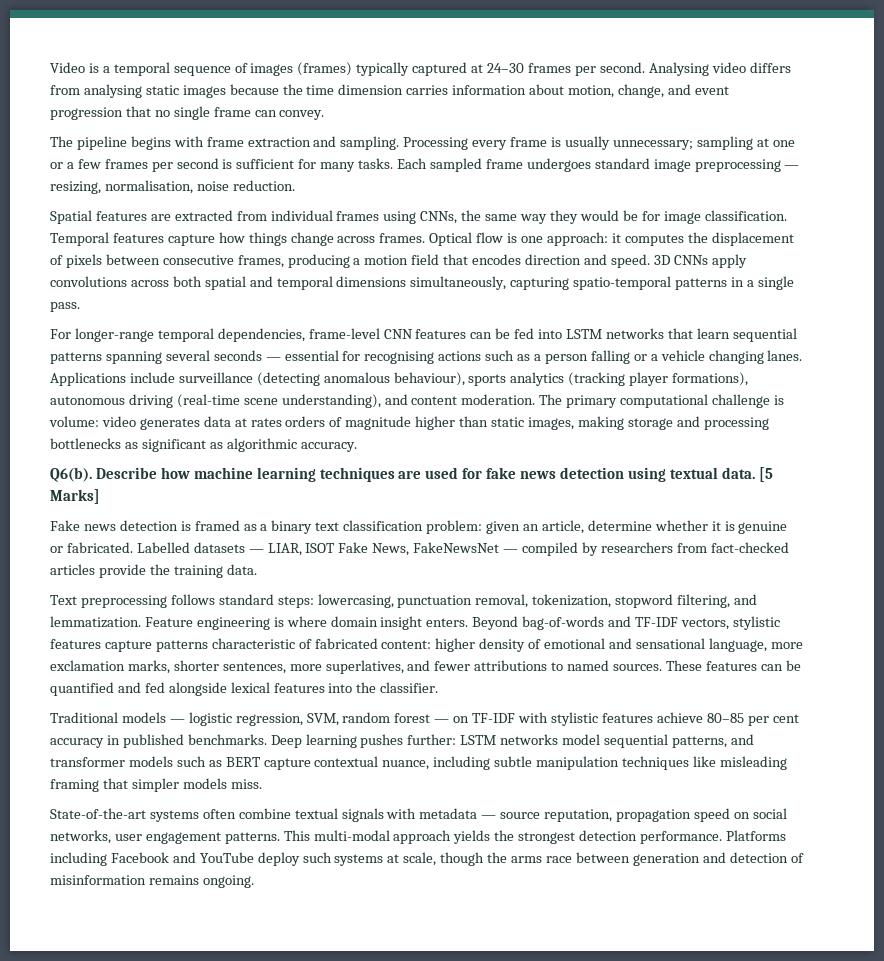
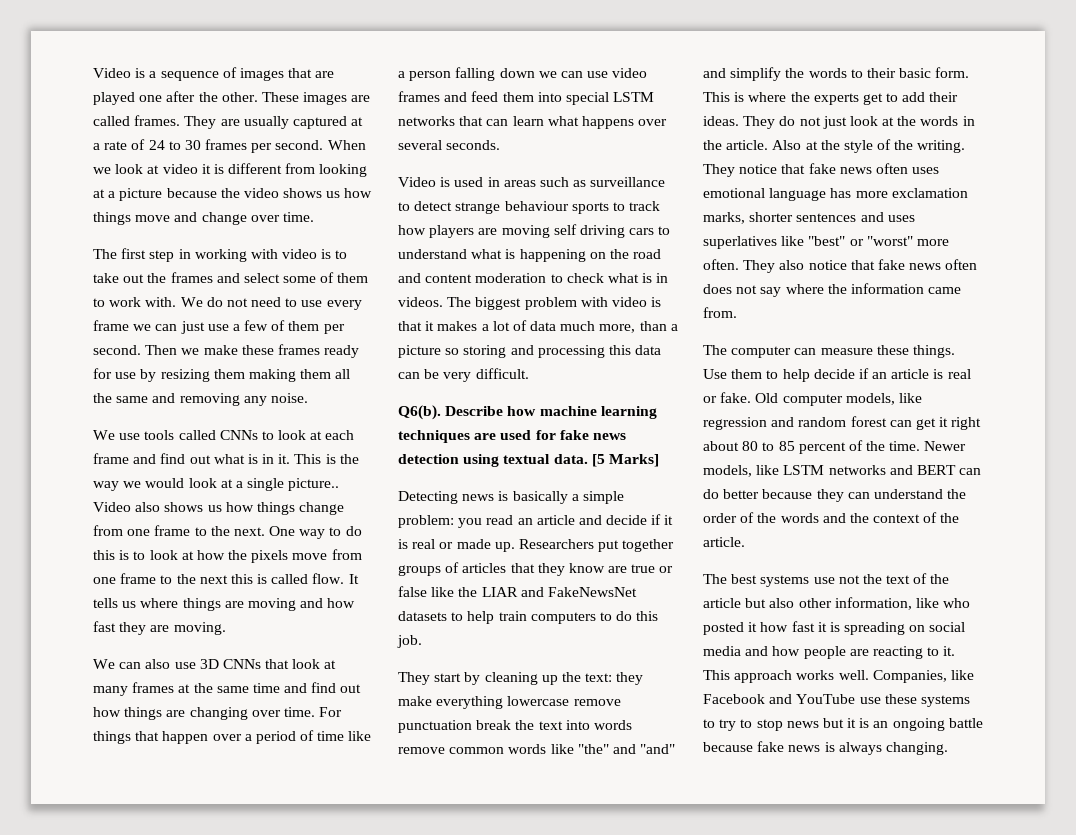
[113,62,170,76] temporal -> (157, 74) none
[297,62,791,76] [50,84,729,98] [50,106,325,120] [50,136,795,150] [50,158,800,172] [50,180,295,194] [50,210,787,224] [50,232,794,246] [50,254,747,268] [50,276,794,290] [50,302,80,312] [50,328,797,342] [50,350,803,364] [50,372,749,386] [50,394,784,408] [49,416,769,430] [50,438,357,452] (frames) typically captured at 24–30 frames per second. Analysing video differs from analysing static images because the time dimension carries information about motion, change, and event progression that no single frame can convey. // The pipeline begins with frame extraction and sampling. Processing every frame is usually unnecessary; sampling at one or a few frames per second is sufficient for many tasks. Each sampled frame undergoes standard image preprocessing — resizing, normalisation, noise reduction. // Spatial features are extracted from individual frames using CNNs, the same way they would be for image classification. Temporal features capture how things change across frames. Optical flow is one approach: it computes the displacement of pixels between consecutive frames, producing a motion field that encodes direction and speed. 3D CNNs apply convolutions across both spatial and temporal dimensions simultaneously, capturing spatio-temporal patterns in a single pass. // For longer-range temporal dependencies, frame-level CNN features can be fed into LSTM networks that learn sequential patterns spanning several seconds — essential for recognising actions such as a person falling or a vehicle changing lanes. Applications include surveillance (detecting anomalous behaviour), sports analytics (tracking player formations), autonomous driving (real-time scene understanding), and content moderation. The primary computational challenge is volume: video generates data at rates orders of magnitude higher than static images, making storage and processing bottlenecks as significant as algorithmic accuracy. -> [288,68,335,78] [93,91,371,105] [93,115,364,129] [93,139,366,153] [93,163,368,177] [93,188,373,201] [93,212,314,225] [93,248,348,262] [93,272,369,283] [93,297,362,310] [93,320,345,334] [93,344,360,358] [93,368,351,382] [93,393,308,406] [93,430,355,440] [93,453,359,464] [93,478,340,491] [93,502,345,515] [93,525,362,539] [93,549,362,563] [93,573,359,584] [93,598,356,611] [93,621,226,635] [93,659,337,669] [93,682,362,696] [93,707,343,720] [93,730,372,744] [398,67,648,81] [398,91,655,105] [398,116,668,129] [398,140,501,150] [398,177,666,187] [398,201,661,214] [398,224,671,238] [398,249,662,262] [398,273,669,283] [398,297,662,310] [398,320,678,333] [398,345,662,358] [398,368,529,382] that are played one after the other. These images are called frames. They are usually captured at a rate of 24 to 30 frames per second. When we look at video it is different from looking at a picture because the video shows us how things move and change over time. // The first step in working with video is to take out the frames and select some of them to work with. We do not need to use every frame we can just use a few of them per second. Then we make these frames ready for use by resizing them making them all the same and removing any noise. // We use tools called CNNs to look at each frame and find out what is in it. This is the way we would look at a single picture.. Video also shows us how things change from one frame to the next. One way to do this is to look at how the pixels move from one frame to the next this is called flow. It tells us where things are moving and how fast they are moving. // We can also use 3D CNNs that look at many frames at the same time and find out how things are changing over time. For things that happen over a period of time like a person falling down we can use video frames and feed them into special LSTM networks that can learn what happens over several seconds. // Video is used in areas such as surveillance to detect strange behaviour sports to track how players are moving self driving cars to understand what is happening on the road and content moderation to check what is in videos. The biggest problem with video is that it makes a lot of data much more, than a picture so storing and processing this data can be very difficult.
[50,520,788,534] [50,542,789,556] [50,564,257,578] [50,594,758,608] [50,616,780,630] [50,638,803,652] [50,660,801,674] [50,682,439,696] [50,712,799,726] [50,734,754,748] [50,756,787,770] [50,778,262,792] [50,808,787,822] [50,830,786,844] [50,852,804,866] [50,875,254,888] Fake news detection is framed as a binary text classification problem: given an article, determine whether it is genuine or fabricated. Labelled datasets — LIAR, ISOT Fake News, FakeNewsNet — compiled by researchers from fact-checked articles provide the training data. // Text preprocessing follows standard steps: lowercasing, punctuation removal, tokenization, stopword filtering, and lemmatization. Feature engineering is where domain insight enters. Beyond bag-of-words and TF-IDF vectors, stylistic features capture patterns characteristic of fabricated content: higher density of emotional and sensational language, more exclamation marks, shorter sentences, more superlatives, and fewer attributions to named sources. These features can be quantified and fed alongside lexical features into the classifier. // Traditional models — logistic regression, SVM, random forest — on TF-IDF with stylistic features achieve 80–85 per cent accuracy in published benchmarks. Deep learning pushes further: LSTM networks model sequential patterns, and transformer models such as BERT capture contextual nuance, including subtle manipulation techniques like misleading framing that simpler models miss. // State-of-the-art systems often combine textual signals with metadata — source reputation, propagation speed on social networks, user engagement patterns. This multi-modal approach yields the strongest detection performance. Platforms including Facebook and YouTube deploy such systems at scale, though the arms race between generation and detection of misinformation remains ongoing. -> [398,491,624,504] [398,514,674,528] [398,539,675,552] [398,562,674,576] [398,586,637,597] [398,611,659,624] [397,635,422,648] [398,672,644,685] [398,696,621,709] [398,720,632,733] [398,744,676,754] [703,67,970,81] [703,92,959,105] [703,116,975,129] [703,139,966,153] [703,163,940,177] [703,188,968,201] [703,212,915,224] [703,236,949,249] [703,259,978,273] [703,283,962,297] [703,307,737,318] [703,345,955,358] [703,368,971,382] [703,392,922,406] [703,416,982,430] [703,440,967,454] [703,465,982,477] [703,489,967,502] [703,512,960,523] [703,537,745,547] [703,573,950,587] [703,597,971,610] [703,621,966,635] [703,646,956,659] [703,670,974,683] [703,694,970,707] [703,718,983,731] [703,741,948,755] Detecting news is basically a simple problem: you read an article and decide if it is real or made up. Researchers put together groups of articles that they know are true or false like the LIAR and FakeNewsNet datasets to help train computers to do this job. // They start by cleaning up the text: they make everything lowercase remove punctuation break the text into words remove common words like "the" and "and" and simplify the words to their basic form. This is where the experts get to add their ideas. They do not just look at the words in the article. Also at the style of the writing. They notice that fake news often uses emotional language has more exclamation marks, shorter sentences and uses superlatives like "best" or "worst" more often. They also notice that fake news often does not say where the information came from. // The computer can measure these things. Use them to help decide if an article is real or fake. Old computer models, like regression and random forest can get it right about 80 to 85 percent of the time. Newer models, like LSTM networks and BERT can do better because they can understand the order of the words and the context of the article. // The best systems use not the text of the article but also other information, like who posted it how fast it is spreading on social media and how people are reacting to it. This approach works well. Companies, like Facebook and YouTube use these systems to try to stop news but it is an ongoing battle because fake news is always changing.

